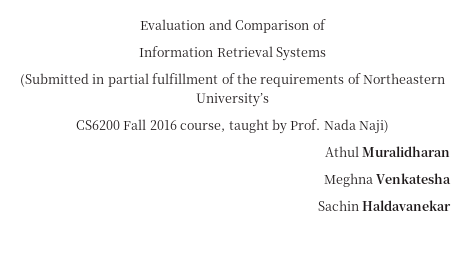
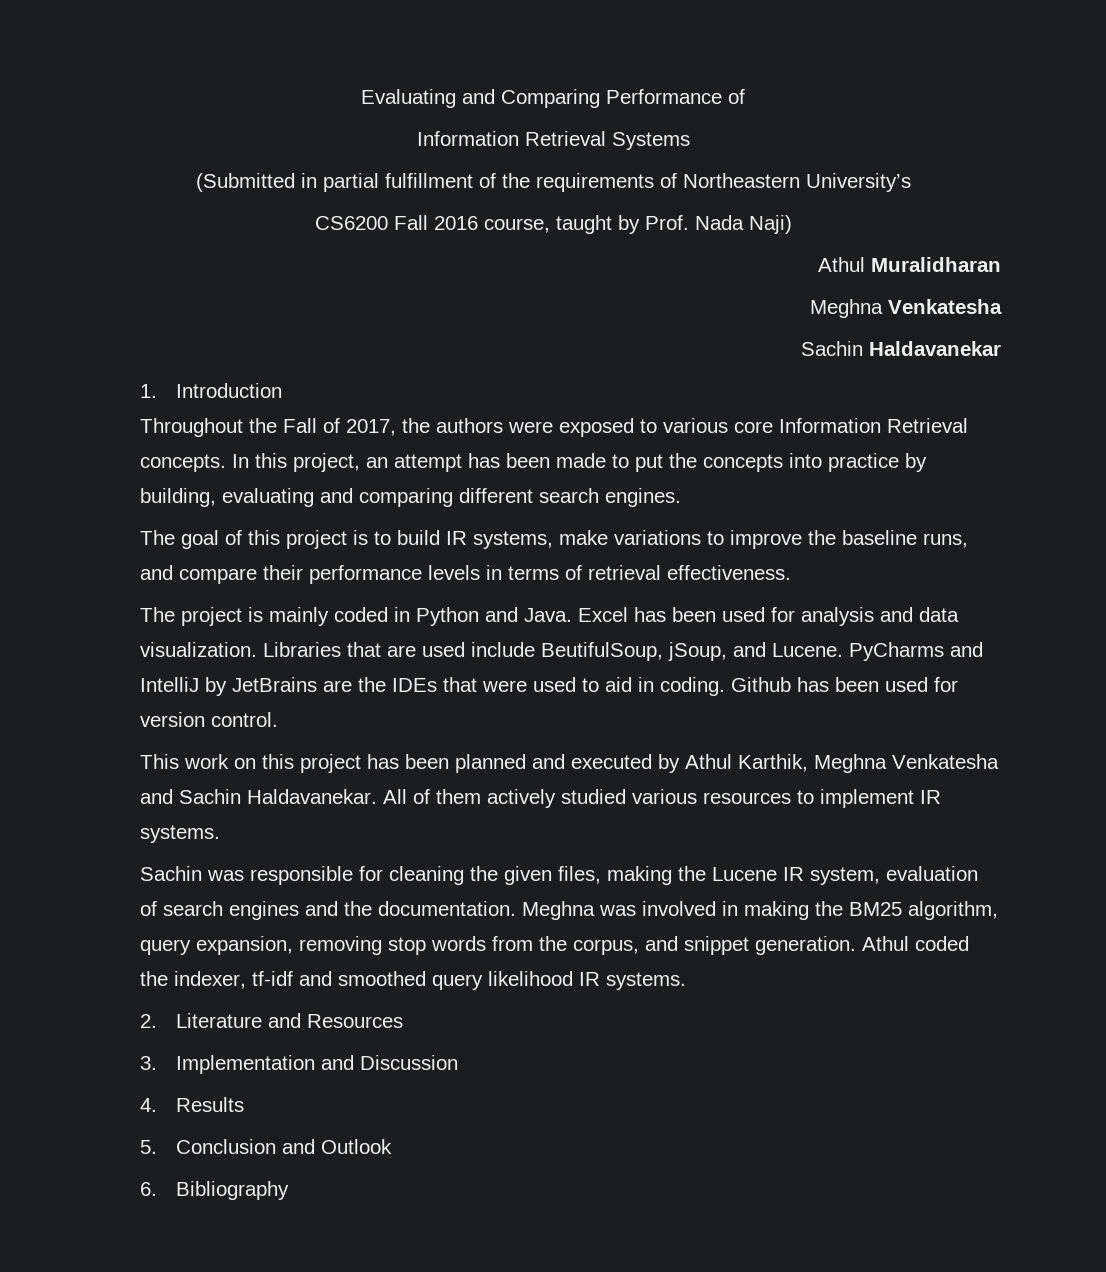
[140,19,310,33] Evaluation and Comparison -> [361,89,722,108] Evaluating and Comparing Performance
(451, 205) none -> [140,383,282,398] [140,418,969,437] [140,453,928,472] [140,488,682,507] [140,530,969,549] [140,565,792,584] [140,607,960,626] [140,642,984,661] [140,677,959,696] [140,712,279,727] [140,754,1000,773] [140,789,942,808] [140,825,221,843] [140,866,979,885] [140,901,999,920] [140,936,970,955] [140,971,687,990] [140,1013,403,1028] [140,1055,458,1074] [140,1097,244,1112] [140,1139,392,1154] [140,1181,289,1200] // 1. Introduction // Throughout the Fall of 2017, the authors were exposed to various core Information Retrieval concepts. In this project, an attempt has been made to put the concepts into practice by building, evaluating and comparing different search engines. // The goal of this project is to build IR systems, make variations to improve the baseline runs, and compare their performance levels in terms of retrieval effectiveness. // The project is mainly coded in Python and Java. Excel has been used for analysis and data visualization. Libraries that are used include BeutifulSoup, jSoup, and Lucene. PyCharms and IntelliJ by JetBrains are the IDEs that were used to aid in coding. Github has been used for version control. // This work on this project has been planned and executed by Athul Karthik, Meghna Venkatesha and Sachin Haldavanekar. All of them actively studied various resources to implement IR systems. // Sachin was responsible for cleaning the given files, making the Lucene IR system, evaluation of search engines and the documentation. Meghna was involved in making the BM25 algorithm, query expansion, removing stop words from the corpus, and snippet generation. Athul coded the indexer, tf-idf and smoothed query likelihood IR systems. // 2. Literature and Resources // 3. Implementation and Discussion // 4. Results // 5. Conclusion and Outlook // 6. Bibliography

